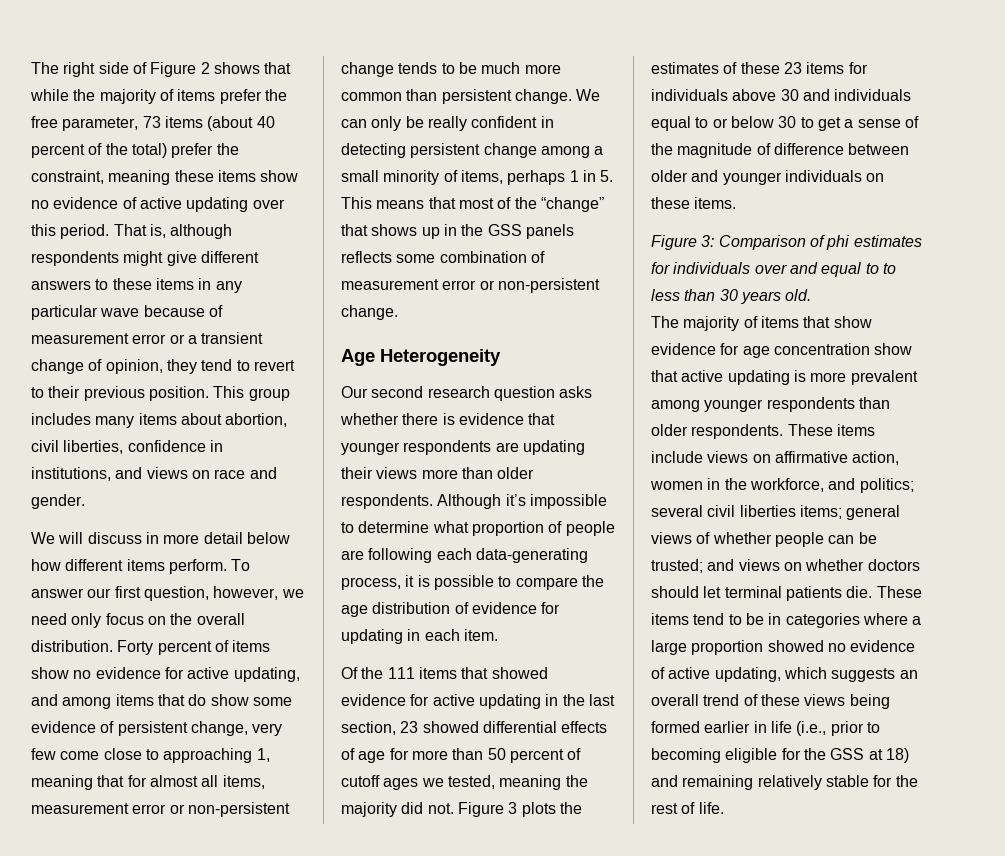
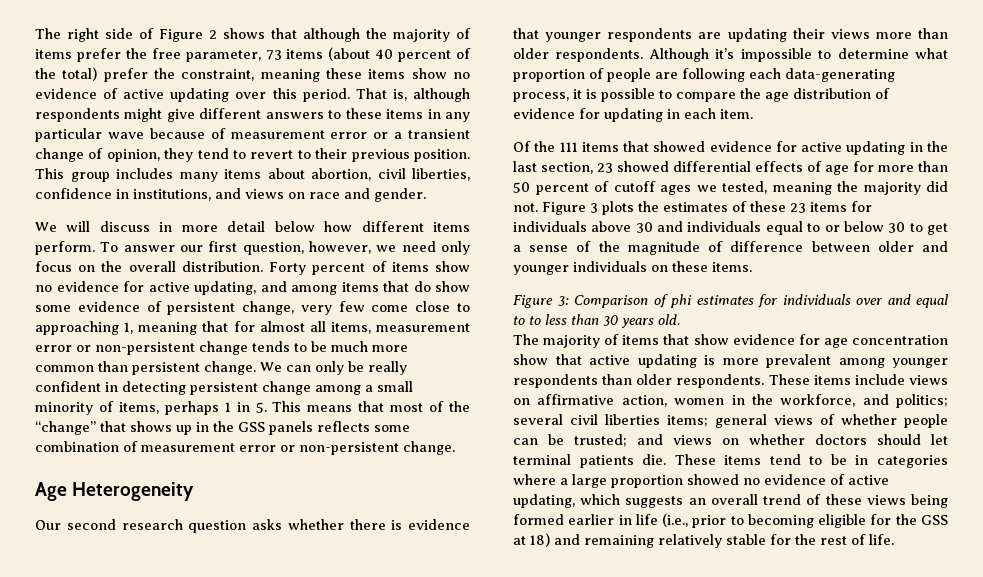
[30,89,69,101] while -> [303,28,360,42] although

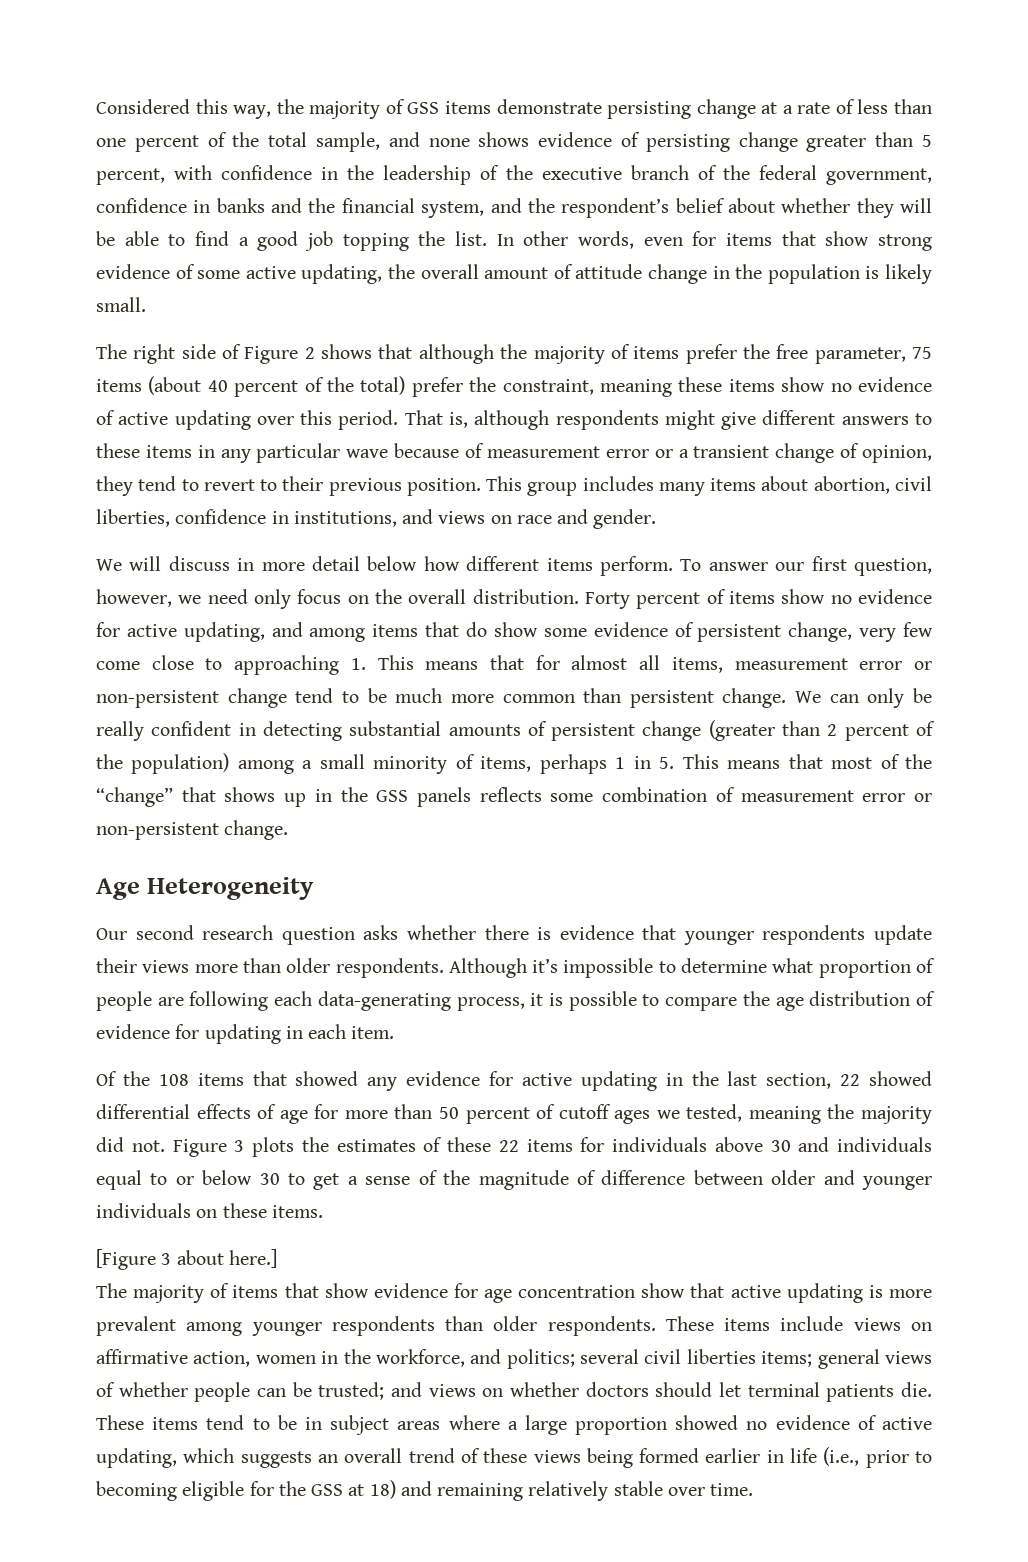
(35, 33) none -> [96,99,932,119] [96,132,932,152] [96,165,933,185] [96,198,933,218] [96,231,932,251] [96,264,933,284] [96,297,146,312] Considered this way, the majority of GSS items demonstrate persisting change at a rate of less than one percent of the total sample, and none shows evidence of persisting change greater than 5 percent, with confidence in the leadership of the executive branch of the federal government, confidence in banks and the financial system, and the respondent’s belief about whether they will be able to find a good job topping the list. In other words, even for items that show strong evidence of some active updating, the overall amount of attitude change in the population is likely small. //
[265,50,282,60] 73 -> [912,347,933,359] 75
[124,322,198,335] 1, meaning -> [350,655,479,670] 1. This means
[252,341,290,352] tends -> [295,688,334,703] tend
[190,381,311,395] persistent change -> [349,720,935,741] [96,753,230,774] substantial amounts of persistent change (greater than 2 percent of the population)
[698,28,787,42] are updating -> [874,925,932,945] update
[559,142,578,152] 111 -> [158,1074,189,1086] 108
(706, 146) none -> [367,1077,398,1091] any
[597,163,613,173] 23 -> [840,1074,861,1086] 22
[790,203,806,213] 23 -> [498,1140,519,1152] 22
[513,294,949,308] [513,314,680,328] Figure 3: Comparison of phi estimates for individuals over and equal to to less than 30 years old. -> [96,1249,277,1270] [Figure 3 about here.]
[877,455,948,468] categories -> [330,1415,441,1435] subject areas
[770,534,894,545] for the rest of life. -> [667,1483,754,1496] over time.

